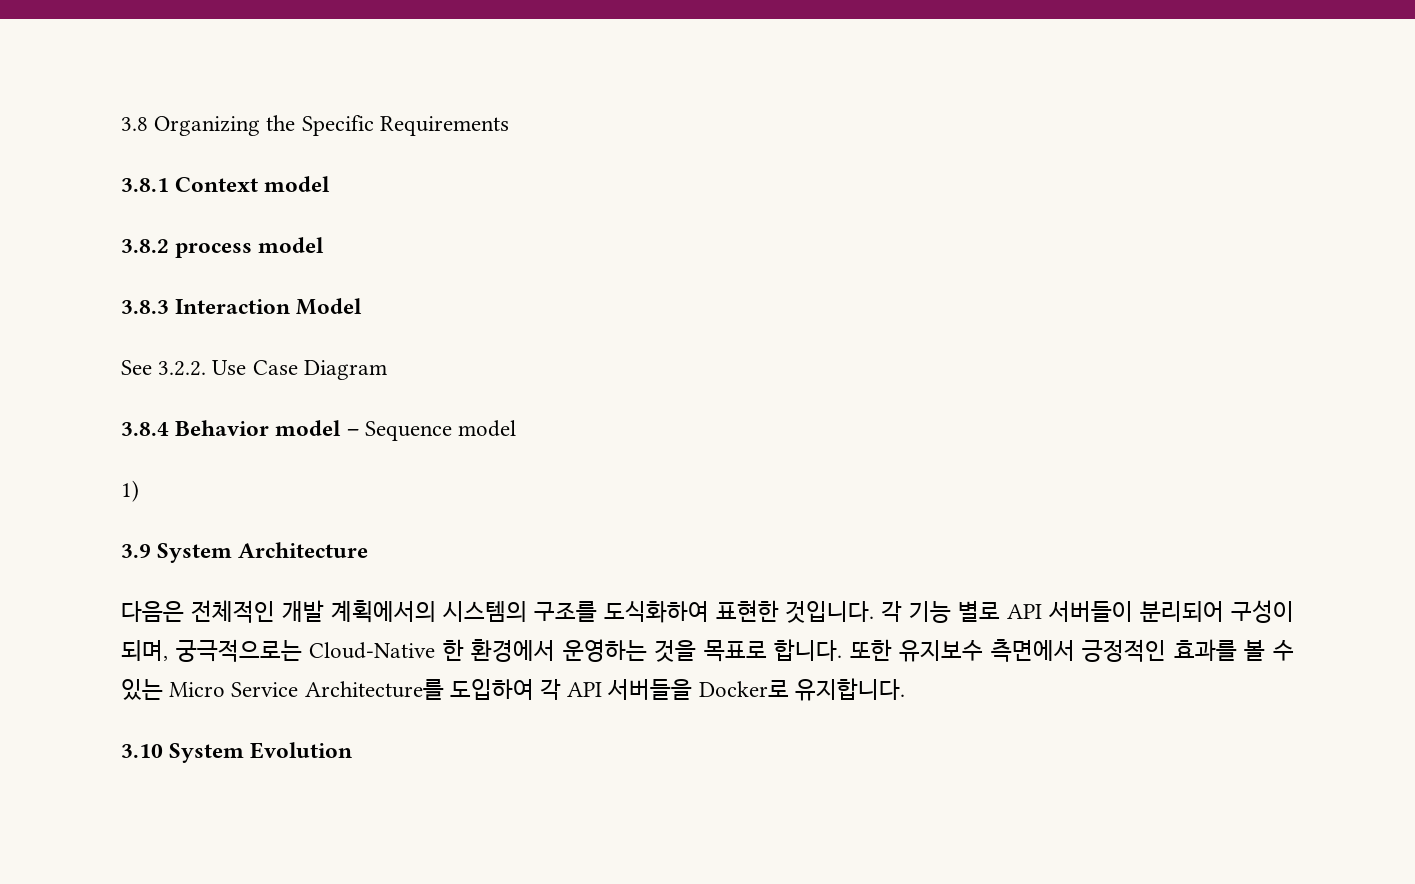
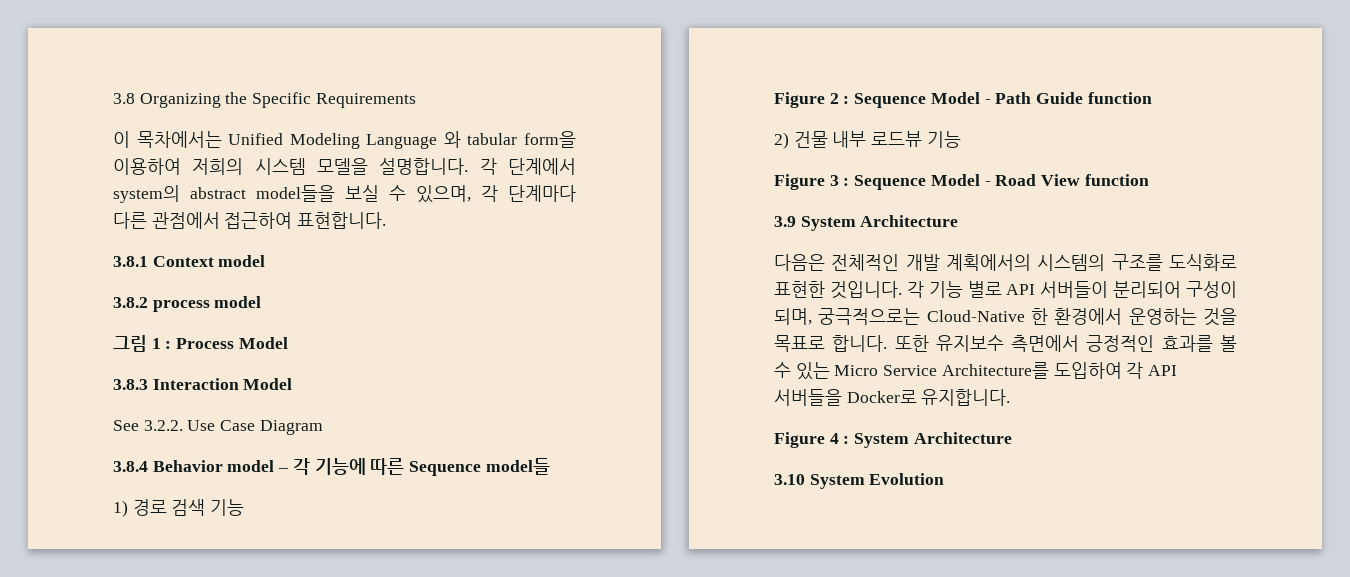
(509, 126) none -> [113,131,576,149] [113,158,576,175] [113,185,576,203] [113,212,387,229] // 이 목차에서는 Unified Modeling Language 와 tabular form을 이용하여 저희의 시스템 모델을 설명합니다. 각 단계에서 system의 abstract model들을 보실 수 있으며, 각 단계마다 다른 관점에서 접근하여 표현합니다.
(325, 245) none -> [113,335,288,352] // 그림 1 : Process Model
[364,420,517,441] [121,480,139,502] Sequence model // 1) -> [292,458,550,476] [113,499,245,517] [774,92,1152,108] [774,131,961,149] [774,174,1149,190] 각 기능에 따른 Sequence model들 // 1) 경로 검색 기능 // Figure 2 : Sequence Model - Path Guide function // 2) 건물 내부 로드뷰 기능 // Figure 3 : Sequence Model - Road View function
[603,601,709,623] 도식화하여 -> [1169,254,1237,271] 도식화로
(905, 689) none -> [774,432,1012,448] // Figure 4 : System Architecture

